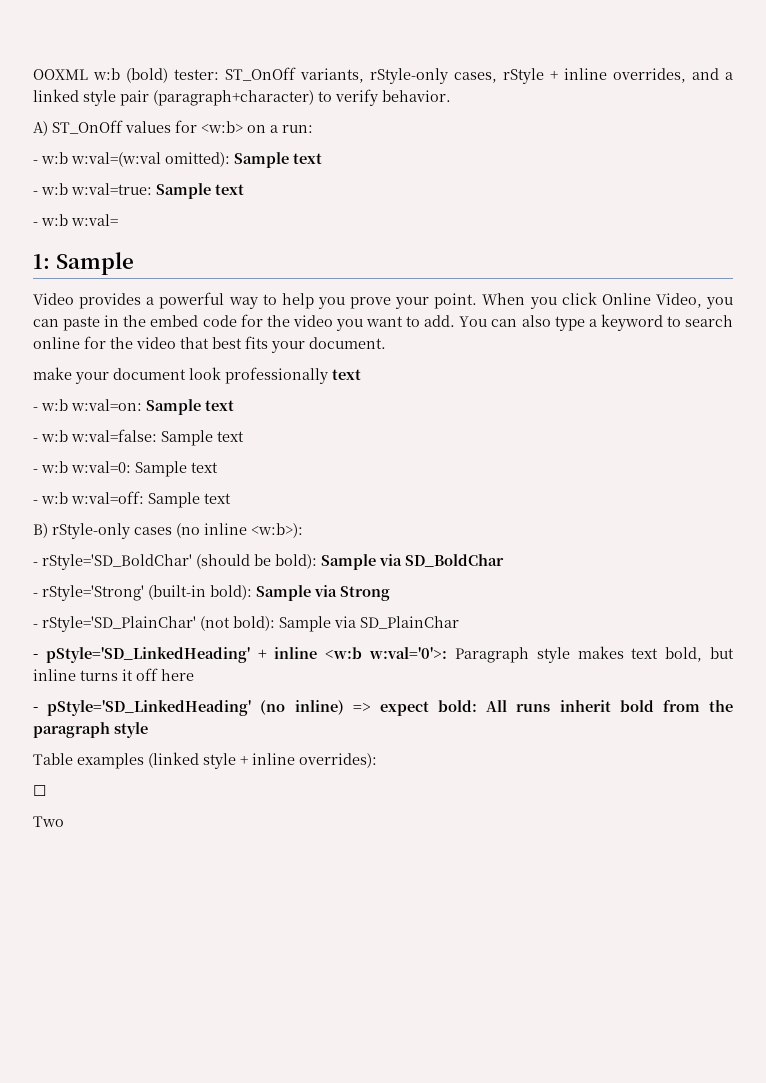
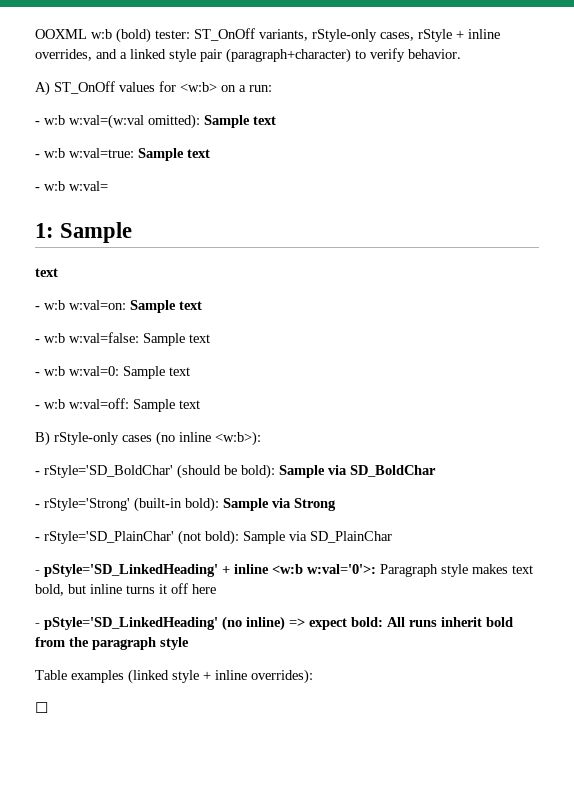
[33,292,733,309] [33,314,734,331] [33,336,386,353] [33,367,328,384] Video provides a powerful way to help you prove your point. When you click Online Video, you can paste in the embed code for the video you want to add. You can also type a keyword to search online for the video that best fits your document. // make your document look professionally -> (133, 232) none
[33,816,64,827] // Two -> (48, 707) none

